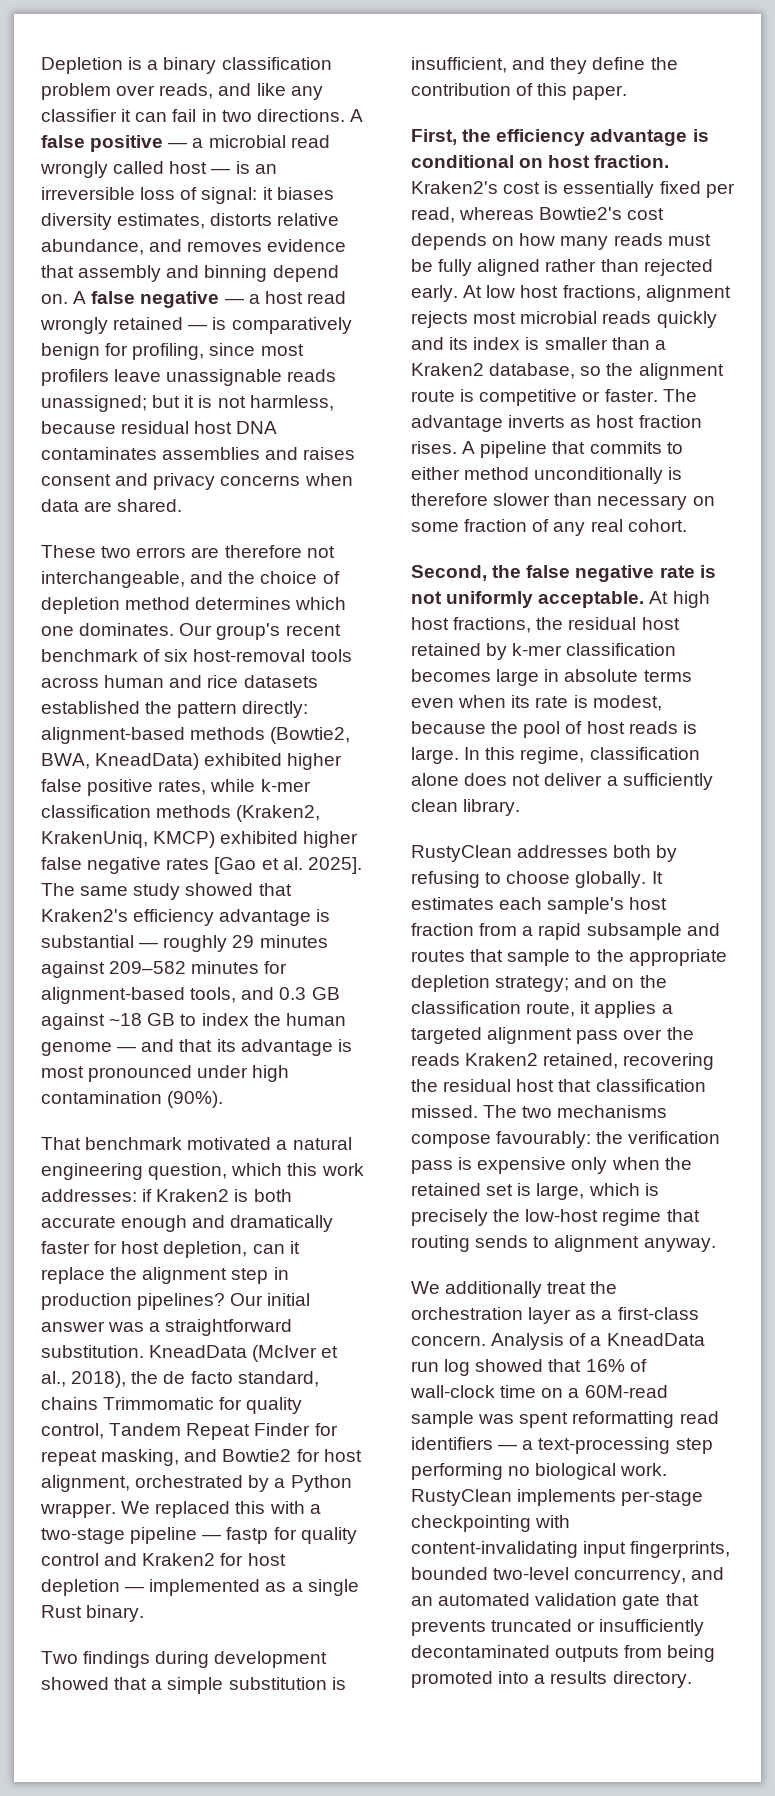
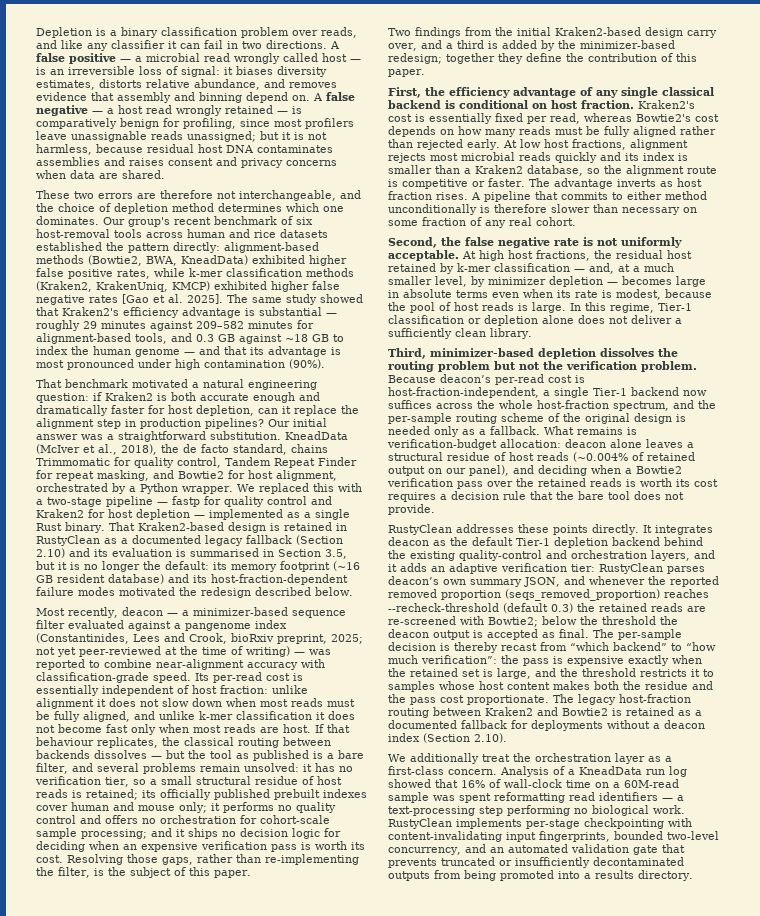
[148,1163,364,1180] [41,1189,137,1202] question, which this work addresses: -> [36,393,89,403] question:
[41,1651,328,1668] [41,1677,346,1694] [411,57,546,73] // Two findings during development showed that a simple substitution is insufficient, and -> [108,522,347,533] [36,535,343,546] [36,548,347,559] [36,561,360,572] [36,574,348,585] [36,587,353,598] [36,607,346,618] [36,620,287,631] [36,633,363,644] [36,646,331,657] [36,659,325,670] [36,672,303,683] [36,685,308,696] [36,698,355,709] [36,711,355,722] [36,724,350,735] [36,737,331,748] [36,750,364,761] [36,763,353,774] [35,776,342,787] [36,789,367,800] [36,802,336,813] [36,815,330,824] [36,828,341,839] [36,841,365,852] [36,854,359,865] [36,867,251,878] [388,27,717,38] [388,40,675,51] [388,53,495,64] That Kraken2-based design is retained in RustyClean as a documented legacy fallback (Section 2.10) and its evaluation is summarised in Section 3.5, but it is no longer the default: its memory footprint (~16 GB resident database) and its host-fraction-dependent failure modes motivated the redesign described below. // Most recently, deacon — a minimizer-based sequence filter evaluated against a pangenome index (Constantinides, Lees and Crook, bioRxiv preprint, 2025; not yet peer-reviewed at the time of writing) — was reported to combine near-alignment accuracy with classification-grade speed. Its per-read cost is essentially independent of host fraction: unlike alignment it does not slow down when most reads must be fully aligned, and unlike k-mer classification it does not become fast only when most reads are host. If that behaviour replicates, the classical routing between backends dissolves — but the tool as published is a bare filter, and several problems remain unsolved: it has no verification tier, so a small structural residue of host reads is retained; its officially published prebuilt indexes cover human and mouse only; it performs no quality control and offers no orchestration for cohort-scale sample processing; and it ships no decision logic for deciding when an expensive verification pass is worth its cost. Resolving those gaps, rather than re-implementing the filter, is the subject of this paper. // Two findings from the initial Kraken2-based design carry over, and a third is added by the minimizer-based redesign; together
(688, 137) none -> [580,87,714,98] [388,100,441,109] of any single classical backend
(677, 649) none -> [574,263,674,274] [388,276,618,287] — and, at a much smaller level, by minimizer depletion —
[589,747,700,760] classification -> [658,303,692,311] [388,315,538,326] Tier-1 classification or depletion
[411,845,678,862] [411,871,663,888] [411,897,668,914] [411,923,720,940] [411,949,727,966] [411,975,667,992] [411,1001,673,1018] [411,1027,694,1044] [411,1053,715,1070] [411,1079,706,1092] [411,1105,668,1118] [411,1131,721,1148] RustyClean addresses both by refusing to choose globally. It estimates each sample's host fraction from a rapid subsample and routes that sample to the appropriate depletion strategy; and on the classification route, it applies a targeted alignment pass over the reads Kraken2 retained, recovering the residual host that classification missed. The two mechanisms compose favourably: the verification -> [388,348,678,359] [388,361,697,372] [388,374,585,385] [388,387,707,398] [388,400,716,411] [388,413,686,424] [388,426,637,437] [387,439,694,450] [388,452,695,462] [388,465,682,476] [387,478,718,489] [388,491,684,502] [388,504,435,515] [388,524,713,535] [388,537,703,548] [388,550,715,561] [388,563,705,574] [388,576,719,587] [388,589,709,601] [388,603,706,613] [388,616,678,627] [388,629,682,640] [388,642,716,653] [388,655,519,664] Third, minimizer-based depletion dissolves the routing problem but not the verification problem. Because deacon’s per-read cost is host-fraction-independent, a single Tier-1 backend now suffices across the whole host-fraction spectrum, and the per-sample routing scheme of the original design is needed only as a fallback. What remains is verification-budget allocation: deacon alone leaves a structural residue of host reads (~0.004% of retained output on our panel), and deciding when a Bowtie2 verification pass over the retained reads is worth its cost requires a decision rule that the bare tool does not provide. // RustyClean addresses these points directly. It integrates deacon as the default Tier-1 depletion backend behind the existing quality-control and orchestration layers, and it adds an adaptive verification tier: RustyClean parses deacon’s own summary JSON, and whenever the reported removed proportion (seqs_removed_proportion) reaches --recheck-threshold (default 0.3) the retained reads are re-screened with Bowtie2; below the threshold the deacon output is accepted as final. The per-sample decision is thereby recast from “which backend” to “how much verification”: the
[571,1157,608,1174] only -> [628,655,669,666] exactly
[588,1183,659,1196] [411,1209,700,1226] [411,1235,716,1252] which is precisely the low-host regime that routing sends to alignment anyway. -> [535,668,714,677] [388,681,713,692] [388,694,691,705] [388,707,702,718] [388,720,705,731] [388,733,507,743] and the threshold restricts it to samples whose host content makes both the residue and the pass cost proportionate. The legacy host-fraction routing between Kraken2 and Bowtie2 is retained as a documented fallback for deployments without a deacon index (Section 2.10).

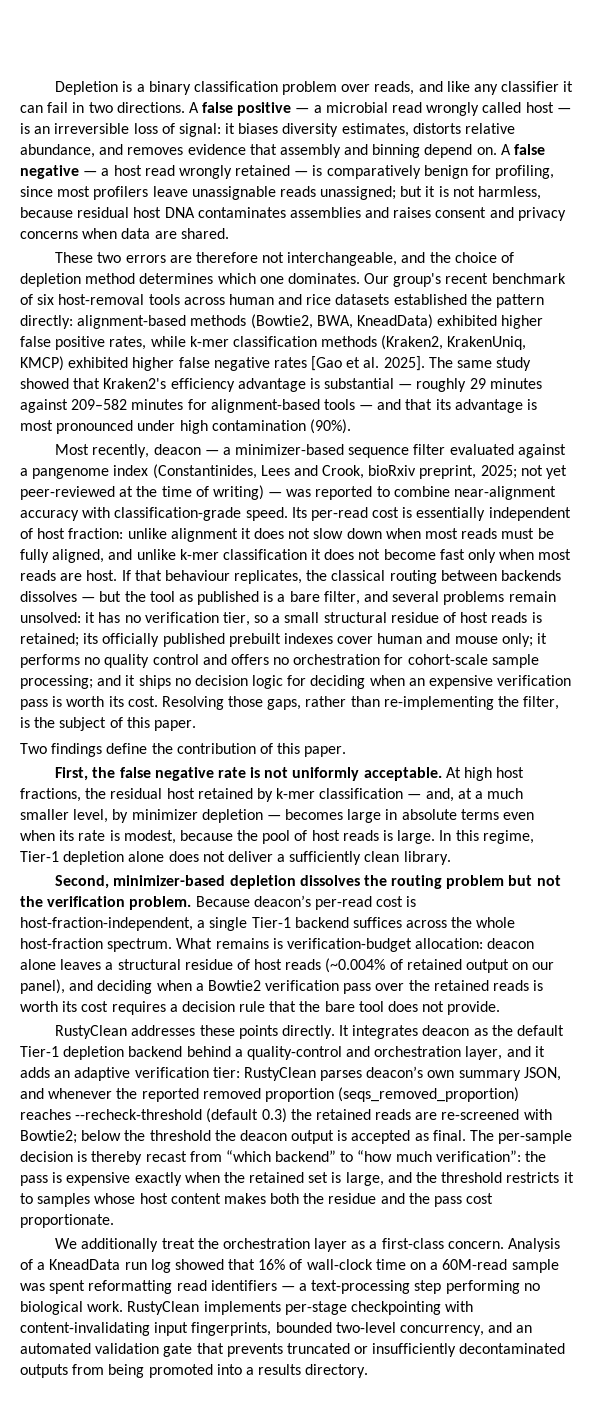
[135,333,344,344] [36,346,180,357] tools, and 0.3 GB against ~18 GB to index the human genome -> [323,399,355,410] tools
[36,379,317,390] [36,392,320,403] [36,405,359,416] [36,418,327,429] [36,431,348,442] [36,444,328,455] [36,457,357,468] [36,470,337,481] [36,483,362,494] [36,496,332,507] [36,509,350,520] [36,522,347,533] [36,535,343,546] [36,548,347,559] [36,561,360,572] [36,574,348,585] [36,587,353,598] // That benchmark motivated a natural engineering question: if Kraken2 is both accurate enough and dramatically faster for host depletion, can it replace the alignment step in production pipelines? Our initial answer was a straightforward substitution. KneadData (McIver et al., 2018), the de facto standard, chains Trimmomatic for quality control, Tandem Repeat Finder for repeat masking, and Bowtie2 for host alignment, orchestrated by a Python wrapper. We replaced this with a two-stage pipeline — fastp for quality control and Kraken2 for host depletion — implemented as a single Rust binary. That Kraken2-based design is retained in RustyClean as a documented legacy fallback (Section 2.10) and its evaluation is summarised in Section 3.5, but it is no longer the default: its memory footprint (~16 GB resident database) and its host-fraction-dependent failure modes motivated the redesign described below. -> (351, 426) none
[465,27,717,38] [388,40,675,51] [388,53,523,64] from the initial Kraken2-based design carry over, and a third is added by the minimizer-based redesign; together they -> (103, 750) none
[449,87,714,98] [388,100,695,109] [388,113,719,124] [388,126,716,137] [388,139,688,150] [388,152,688,163] [388,165,717,176] [388,178,702,189] [388,191,707,202] [388,204,697,215] [388,217,576,228] [388,237,461,248] efficiency advantage of any single classical backend is conditional on host fraction. Kraken2's cost is essentially fixed per read, whereas Bowtie2's cost depends on how many reads must be fully aligned rather than rejected early. At low host fractions, alignment rejects most microbial reads quickly and its index is smaller than a Kraken2 database, so the alignment route is competitive or faster. The advantage inverts as host fraction rises. A pipeline that commits to either method unconditionally is therefore slower than necessary on some fraction of any real cohort. // Second, the -> (116, 772) none
[388,315,481,324] classification or -> (59, 856) none
[388,348,426,359] Third, -> [55,875,110,889] Second,
[683,390,707,396] now -> (349, 922) none
[613,400,716,411] [388,413,686,424] [388,426,540,437] spectrum, and the per-sample routing scheme of the original design is needed only as a fallback. -> [107,938,173,952] spectrum.
[388,550,455,561] the existing -> [234,1049,243,1057] a
[651,550,690,561] layers, -> [465,1046,503,1060] layer,
[553,694,691,705] [388,707,702,718] [388,720,705,731] [388,733,507,743] The legacy host-fraction routing between Kraken2 and Bowtie2 is retained as a documented fallback for deployments without a deacon index (Section 2.10). -> (114, 1221) none

